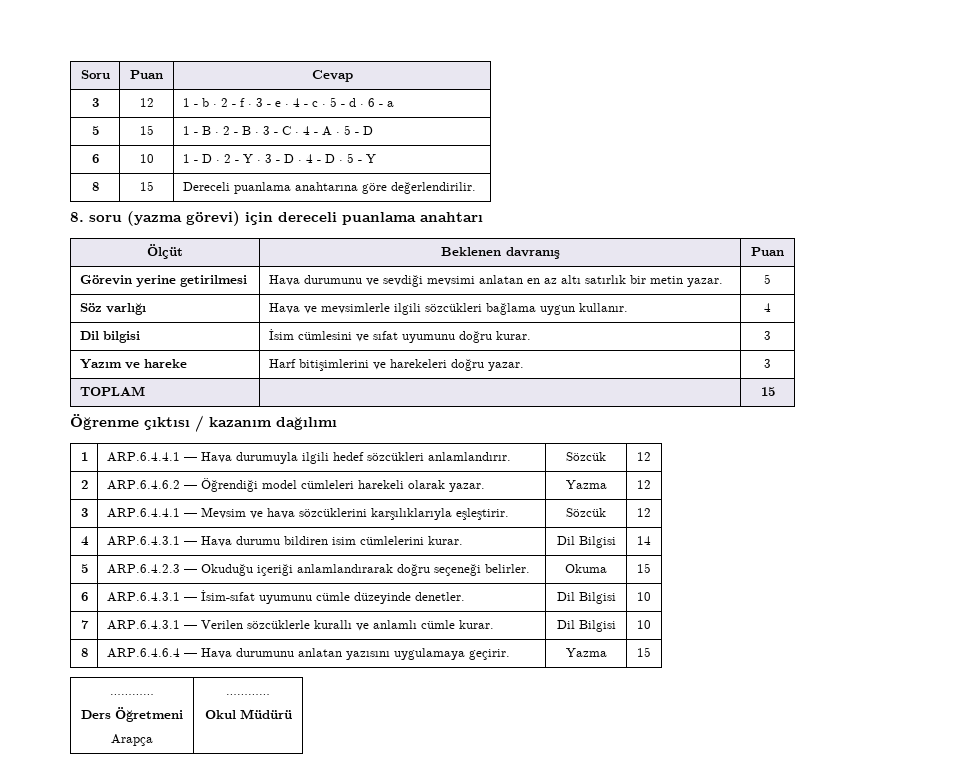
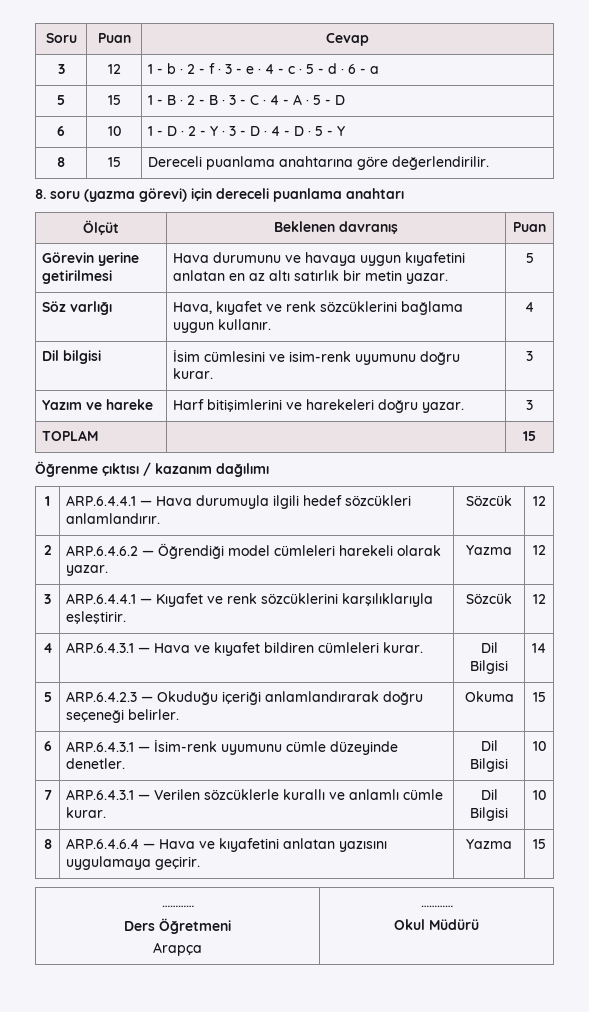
[382,275,475,287] sevdiği mevsimi -> [304,252,465,266] havaya uygun kıyafetini
[268,303,482,315] Hava ve mevsimlerle ilgili sözcükleri -> [172,301,397,315] Hava, kıyafet ve renk sözcüklerini
[372,331,398,340] sıfat -> [288,351,351,362] isim-renk
[200,507,295,519] Mevsim ve hava -> [155,593,257,607] Kıyafet ve renk
[235,536,424,545] durumu bildiren isim cümlelerini -> [193,642,379,656] ve kıyafet bildiren cümleleri
[200,590,255,601] İsim-sıfat -> [153,739,217,752] İsim-renk
[235,648,294,657] durumunu -> [198,838,279,852] ve kıyafetini

